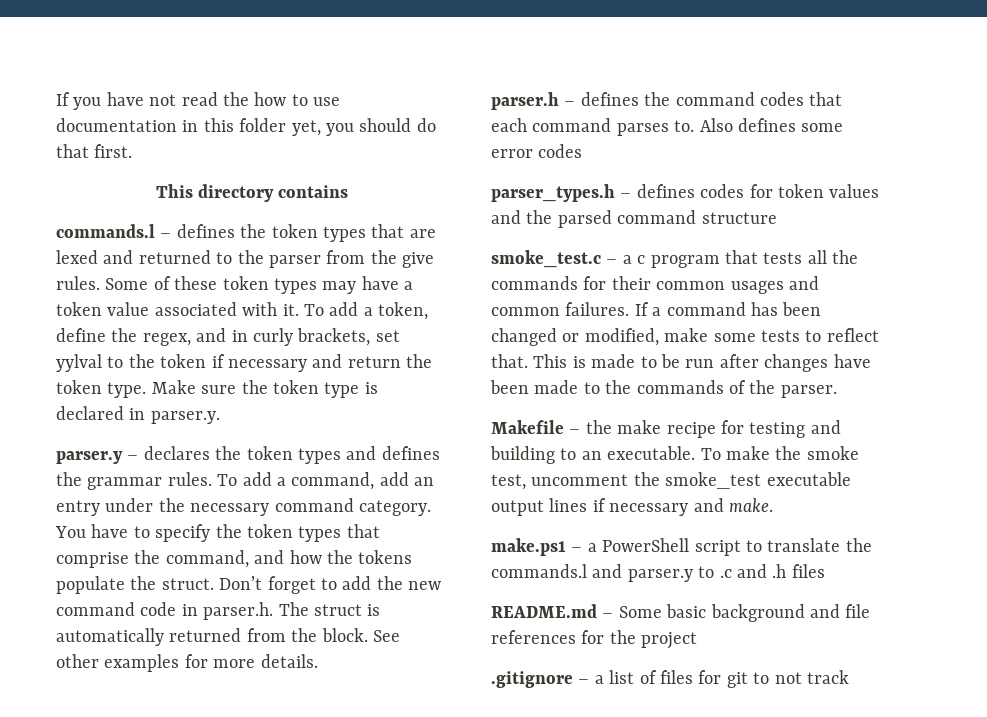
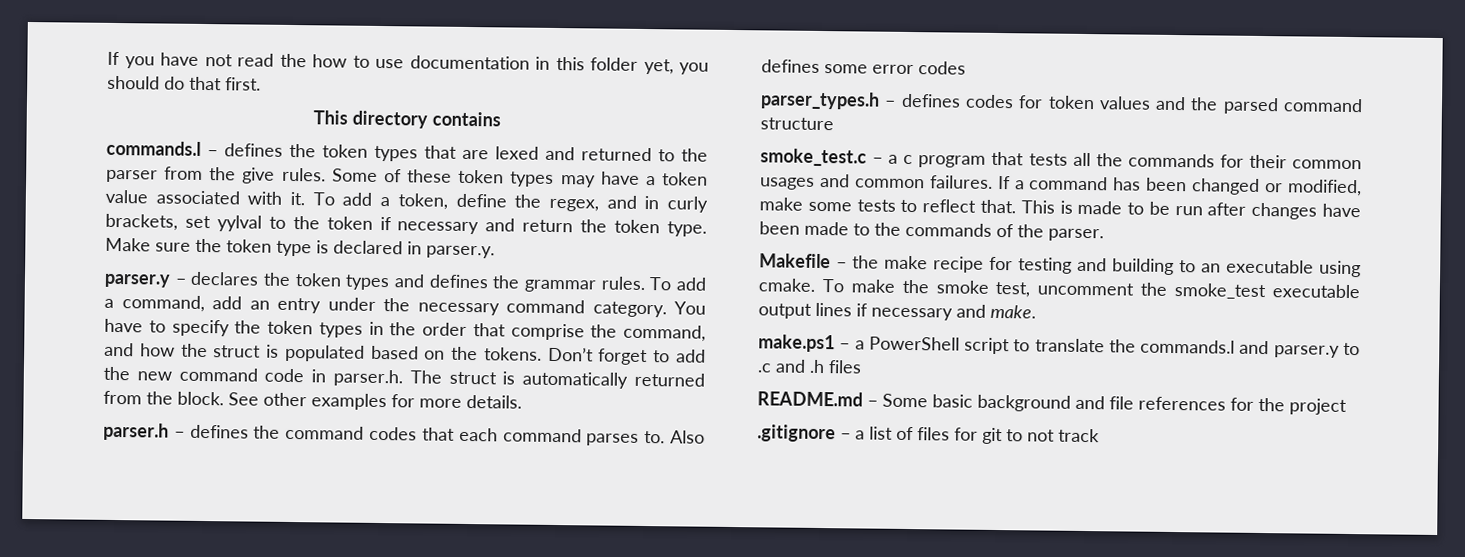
(342, 534) none -> [368,321,467,336] in the order
[358,550,413,564] [56,576,214,594] tokens populate the struct. -> [213,344,542,362] struct is populated based on the tokens.
[607,446,696,460] executable. -> [1226,259,1361,278] [758,278,816,292] executable using cmake.

